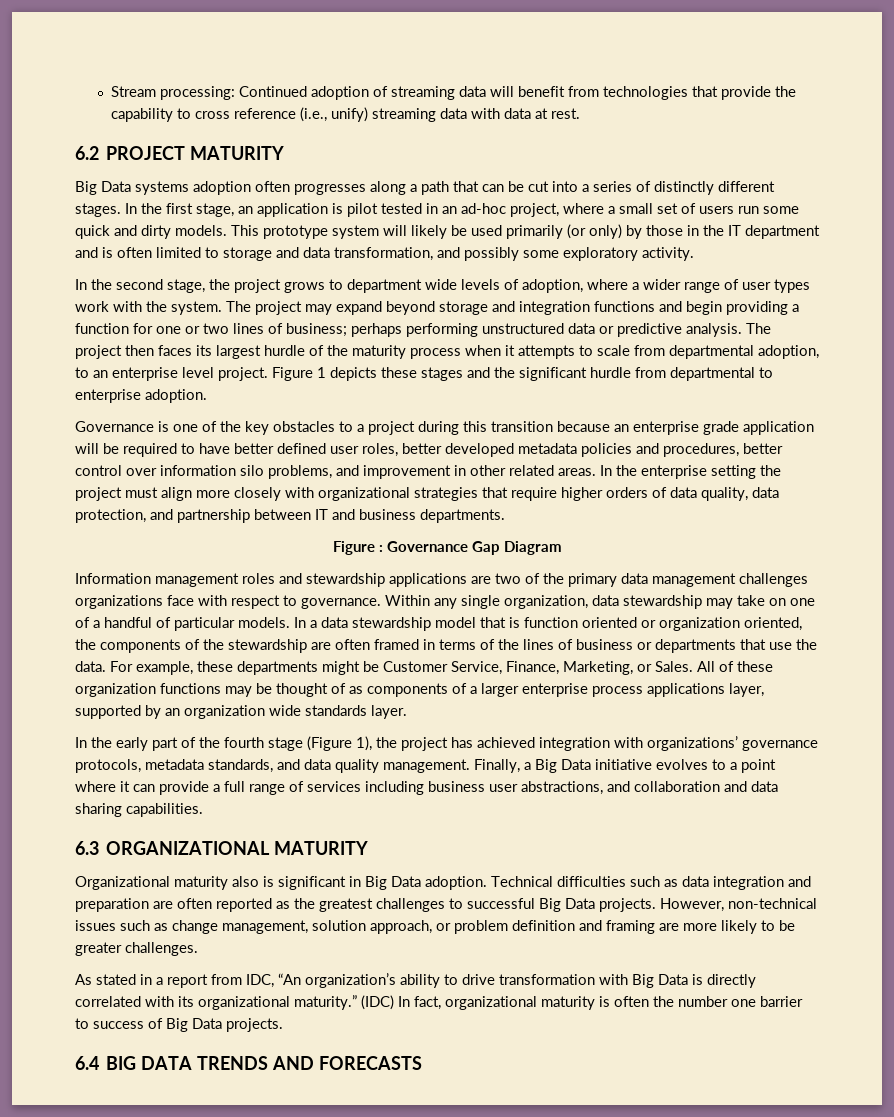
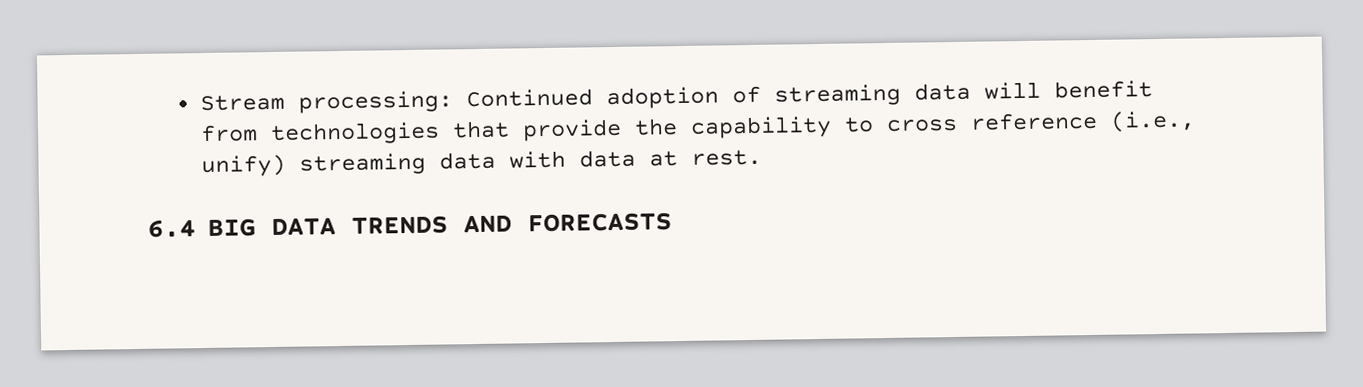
[75,146,285,160] [75,181,775,195] [75,203,799,217] [75,224,820,239] [75,247,694,261] [75,279,810,293] [75,301,799,315] [75,323,771,337] [75,345,819,359] [75,367,773,381] [75,389,207,403] [75,421,814,435] [75,443,783,457] [75,465,781,479] [75,487,779,501] [75,509,505,523] [332,541,562,555] [75,573,808,587] [75,595,815,609] [75,617,802,631] [75,639,817,653] [75,661,773,675] [75,683,764,697] [75,705,407,719] [75,736,818,751] [75,759,776,773] [75,781,778,795] [75,803,203,817] [75,841,369,855] [75,876,811,890] [75,898,817,912] [75,920,795,934] [75,942,198,956] [75,973,756,988] [75,995,803,1010] [75,1018,283,1032] // 6.2 PROJECT MATURITY // Big Data systems adoption often progresses along a path that can be cut into a series of distinctly different stages. In the first stage, an application is pilot tested in an ad-hoc project, where a small set of users run some quick and dirty models. This prototype system will likely be used primarily (or only) by those in the IT department and is often limited to storage and data transformation, and possibly some exploratory activity. // In the second stage, the project grows to department wide levels of adoption, where a wider range of user types work with the system. The project may expand beyond storage and integration functions and begin providing a function for one or two lines of business; perhaps performing unstructured data or predictive analysis. The project then faces its largest hurdle of the maturity process when it attempts to scale from departmental adoption, to an enterprise level project. Figure 1 depicts these stages and the significant hurdle from departmental to enterprise adoption. // Governance is one of the key obstacles to a project during this transition because an enterprise grade application will be required to have better defined user roles, better developed metadata policies and procedures, better control over information silo problems, and improvement in other related areas. In the enterprise setting the project must align more closely with organizational strategies that require higher orders of data quality, data protection, and partnership between IT and business departments. // Figure : Governance Gap Diagram // Information management roles and stewardship applications are two of the primary data management challenges organizations face with respect to governance. Within any single organization, data stewardship may take on one of a handful of particular models. In a data stewardship model that is function oriented or organization oriented, the components of the stewardship are often framed in terms of the lines of business or departments that use the data. For example, these departments might be Customer Service, Finance, Marketing, or Sales. All of these organization functions may be thought of as components of a larger enterprise process applications layer, supported by an organization wide standards layer. // In the early part of the fourth stage (Figure 1), the project has achieved integration with organizations’ governance protocols, metadata standards, and data quality management. Finally, a Big Data initiative evolves to a point where it can provide a full range of services including business user abstractions, and collaboration and data sharing capabilities. // 6.3 ORGANIZATIONAL MATURITY // Organizational maturity also is significant in Big Data adoption. Technical difficulties such as data integration and preparation are often reported as the greatest challenges to successful Big Data projects. However, non-technical issues such as change management, solution approach, or problem definition and framing are more likely to be greater challenges. // As stated in a report from IDC, “An organization’s ability to drive transformation with Big Data is directly correlated with its organizational maturity.” (IDC) In fact, organizational maturity is often the number one barrier to success of Big Data projects. -> (763, 157) none

